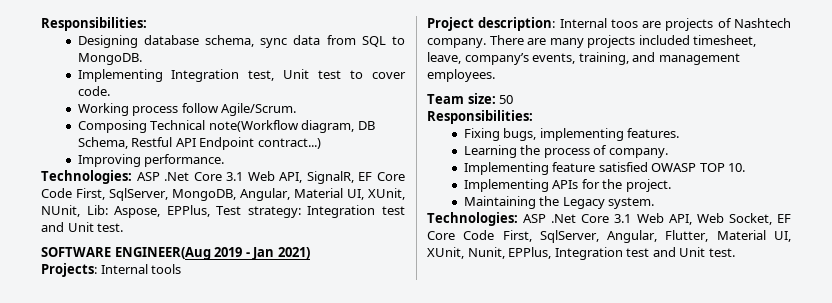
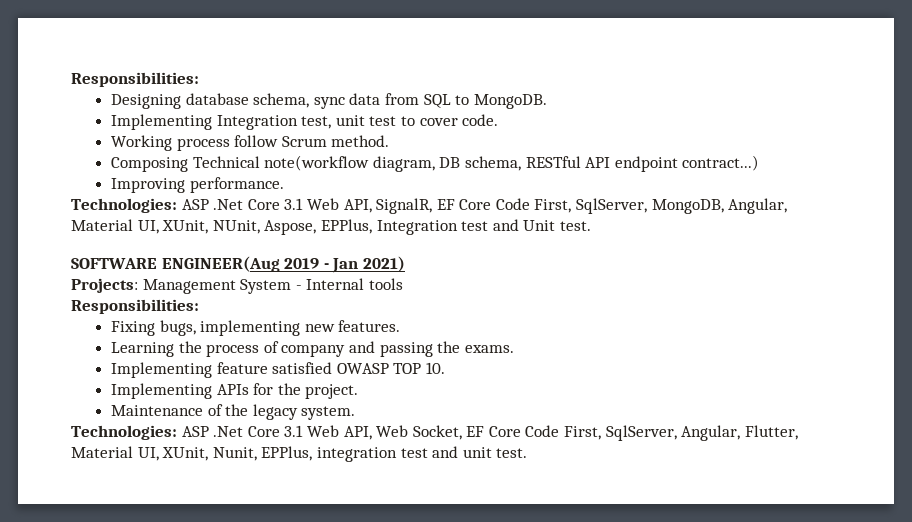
[283,69,310,79] Unit -> [335,115,365,126] unit
[221,103,297,116] Agile/Scrum. -> [281,135,390,147] Scrum method.
[208,120,299,132] note(Workflow -> [264,155,370,171] note(workflow
[77,137,255,150] Schema, Restful API Endpoint -> [465,156,678,172] schema, RESTful API endpoint
[86,205,108,215] Lib: -> (260, 227) none
[216,206,301,218] Test strategy: -> (372, 226) none
(97, 270) none -> [142,279,302,294] Management System -
[427,17,791,31] [427,35,757,48] [427,52,740,65] [427,69,495,82] [427,93,514,104] // Project description: Internal toos are projects of Nashtech company. There are many projects included timesheet, leave, company’s events, training, and management employees. // Team size: 50 -> (403, 284) none
(624, 134) none -> [304,324,335,332] new
[608,148,668,158] company. -> [281,341,514,357] company and passing the exams.
[463,196,605,209] Maintaining the Legacy -> [111,404,298,420] Maintenance of the legacy
[554,247,706,260] Integration test and Unit -> [316,446,492,462] integration test and unit

